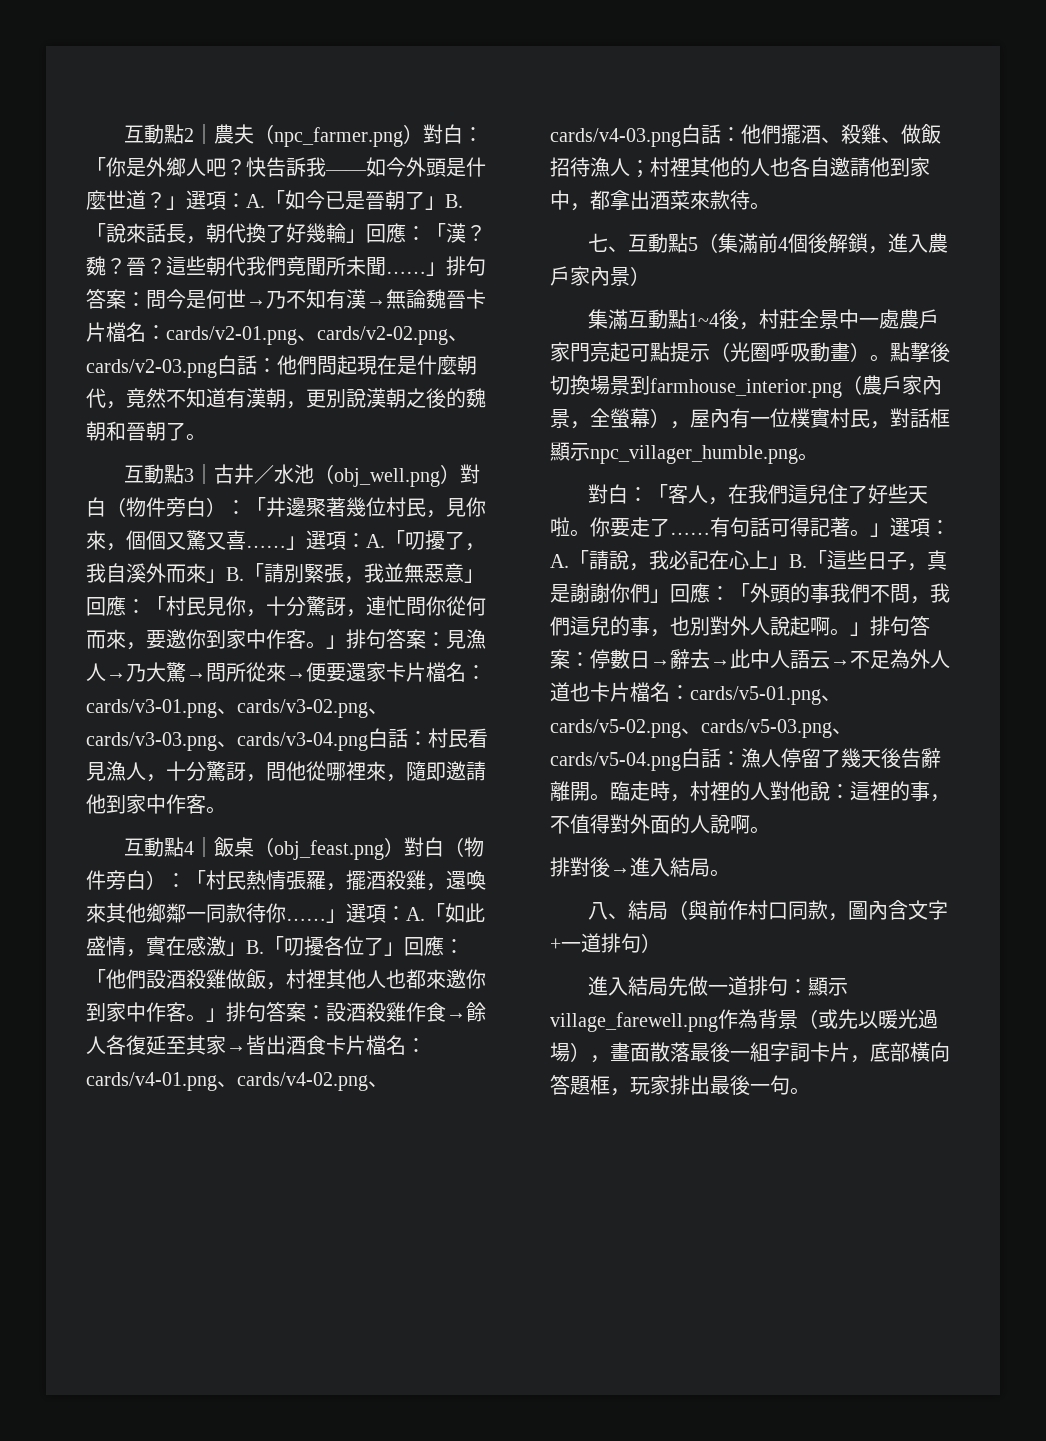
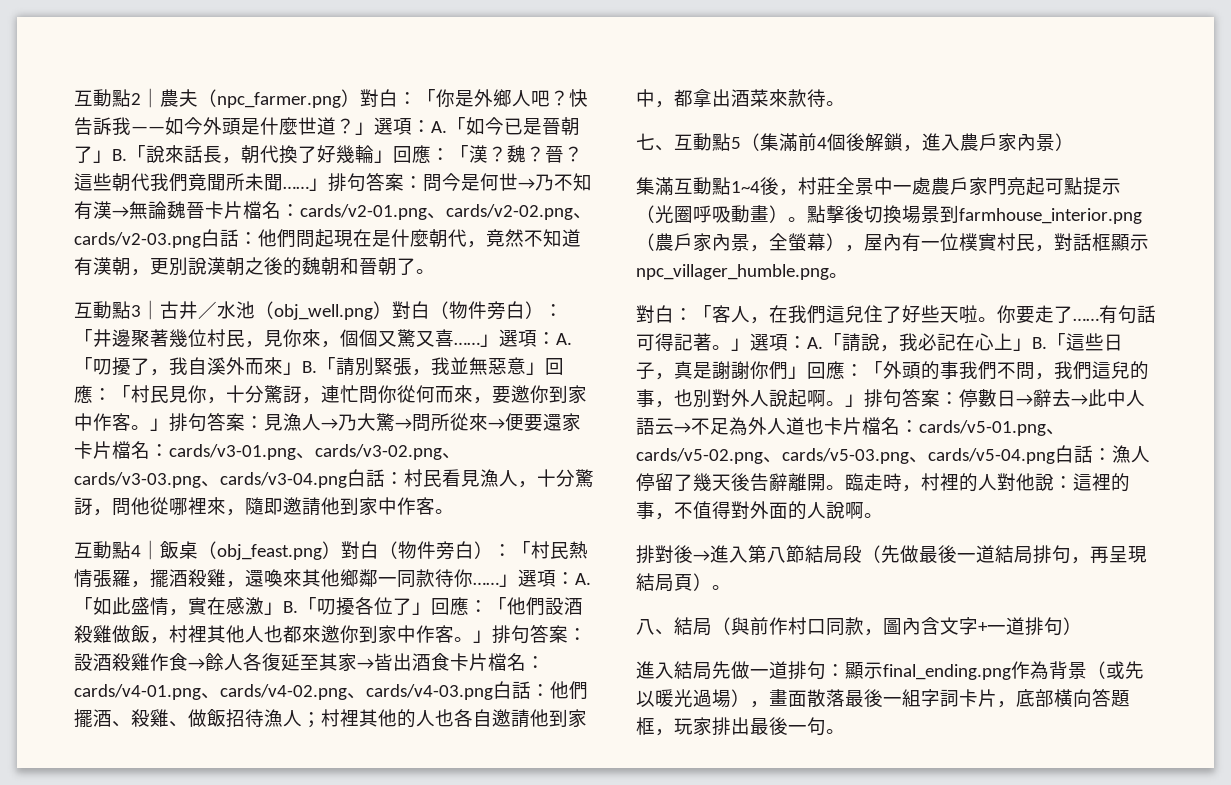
[670,857,710,877] 結局 -> [748,545,1147,564] [636,573,712,592] 第八節結局段（先做最後一道結局排句，再呈現結局頁）
[550,1012,718,1032] village_farewell.png -> [883,664,1011,680] final_ending.png

